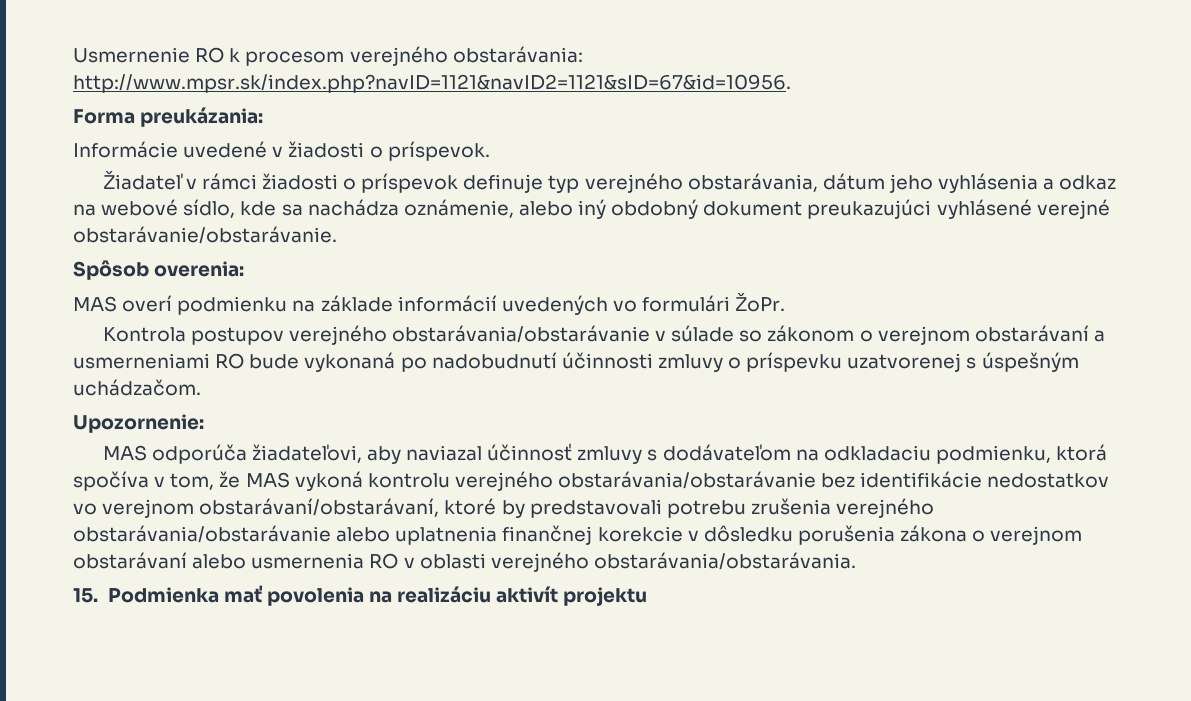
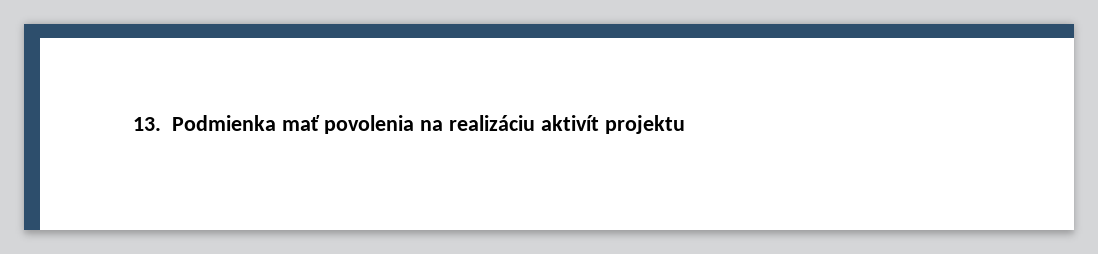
[73,46,583,66] [73,74,791,93] [73,107,264,127] [73,141,490,161] [102,170,1117,193] [73,199,1110,219] [73,226,337,244] [73,260,245,280] [73,292,786,315] [102,325,1106,345] [73,352,1079,372] [73,379,201,396] [73,414,204,433] [102,443,1108,464] [73,471,1110,491] [73,498,935,518] [73,525,1083,545] [73,552,856,572] [73,588,98,603] Usmernenie RO k procesom verejného obstarávania: http://www.mpsr.sk/index.php?navID=1121&navID2=1121&sID=67&id=10956. // Forma preukázania: // Informácie uvedené v žiadosti o príspevok. // Žiadateľ v rámci žiadosti o príspevok definuje typ verejného obstarávania, dátum jeho vyhlásenia a odkaz na webové sídlo, kde sa nachádza oznámenie, alebo iný obdobný dokument preukazujúci vyhlásené verejné obstarávanie/obstarávanie. // Spôsob overenia: // MAS overí podmienku na základe informácií uvedených vo formulári ŽoPr. // Kontrola postupov verejného obstarávania/obstarávanie v súlade so zákonom o verejnom obstarávaní a usmerneniami RO bude vykonaná po nadobudnutí účinnosti zmluvy o príspevku uzatvorenej s úspešným uchádzačom. // Upozornenie: // MAS odporúča žiadateľovi, aby naviazal účinnosť zmluvy s dodávateľom na odkladaciu podmienku, ktorá spočíva v tom, že MAS vykoná kontrolu verejného obstarávania/obstarávanie bez identifikácie nedostatkov vo verejnom obstarávaní/obstarávaní, ktoré by predstavovali potrebu zrušenia verejného obstarávania/obstarávanie alebo uplatnenia finančnej korekcie v dôsledku porušenia zákona o verejnom obstarávaní alebo usmernenia RO v oblasti verejného obstarávania/obstarávania. // 15. -> [133,117,161,131] 13.

